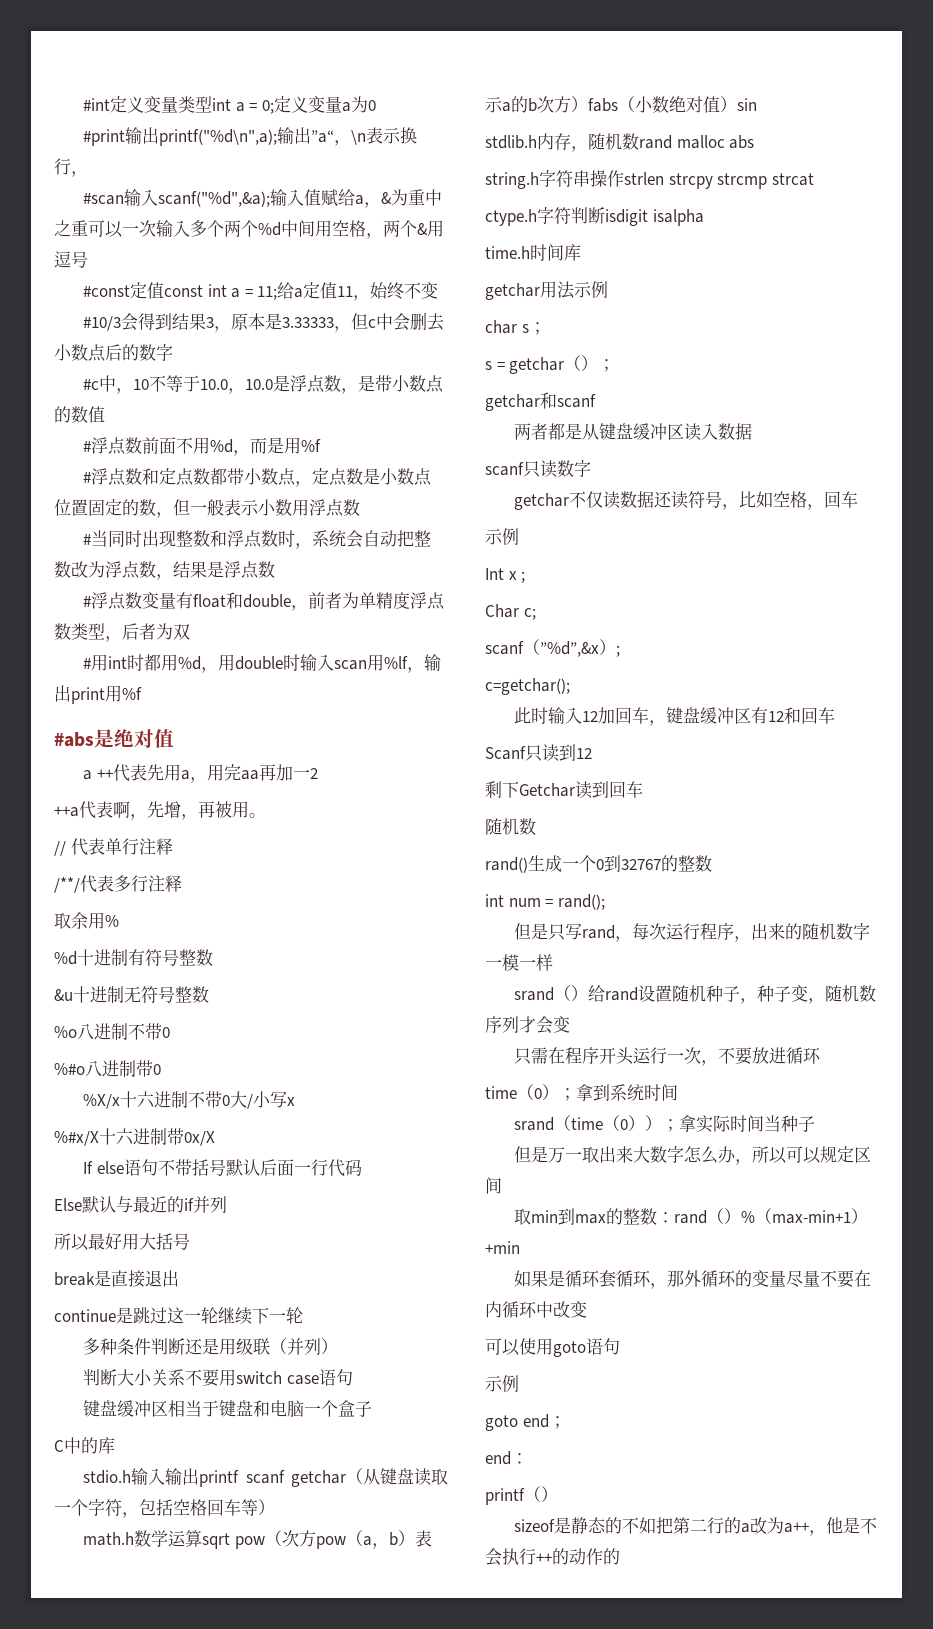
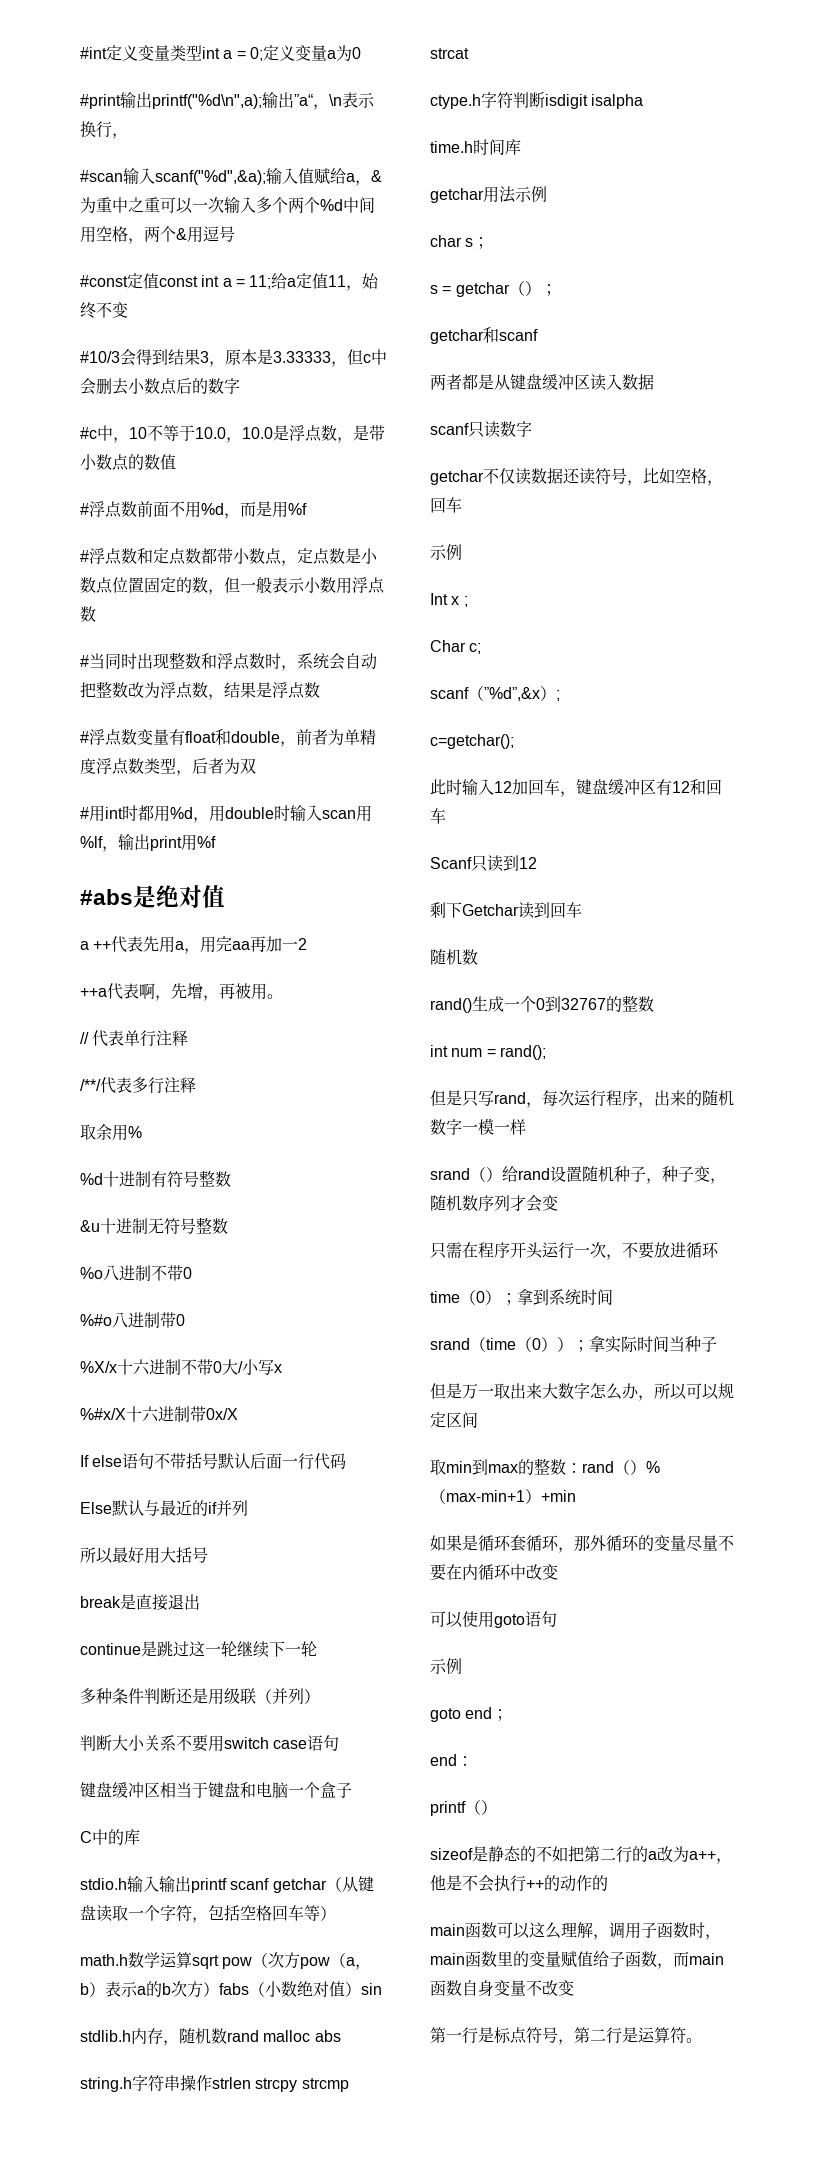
(620, 1556) none -> [430,1922,721,1940] [430,1951,724,1969] [430,1980,574,1996] [430,2027,702,2045] // main函数可以这么理解，调用子函数时，main函数里的变量赋值给子函数，而main函数自身变量不改变 // 第一行是标点符号，第二行是运算符。

